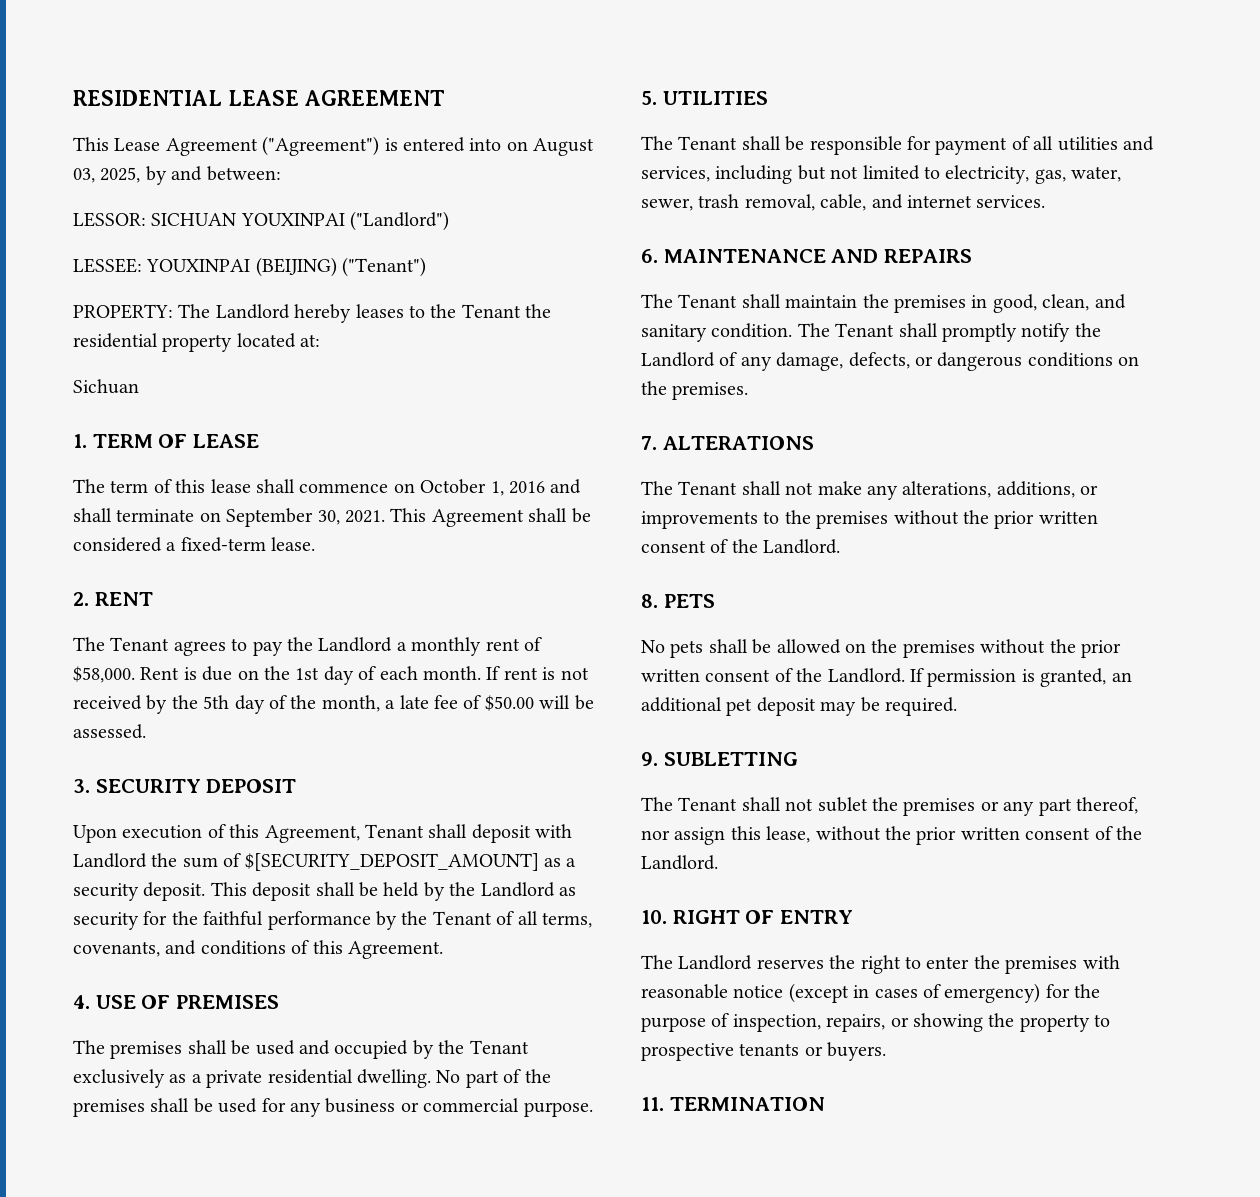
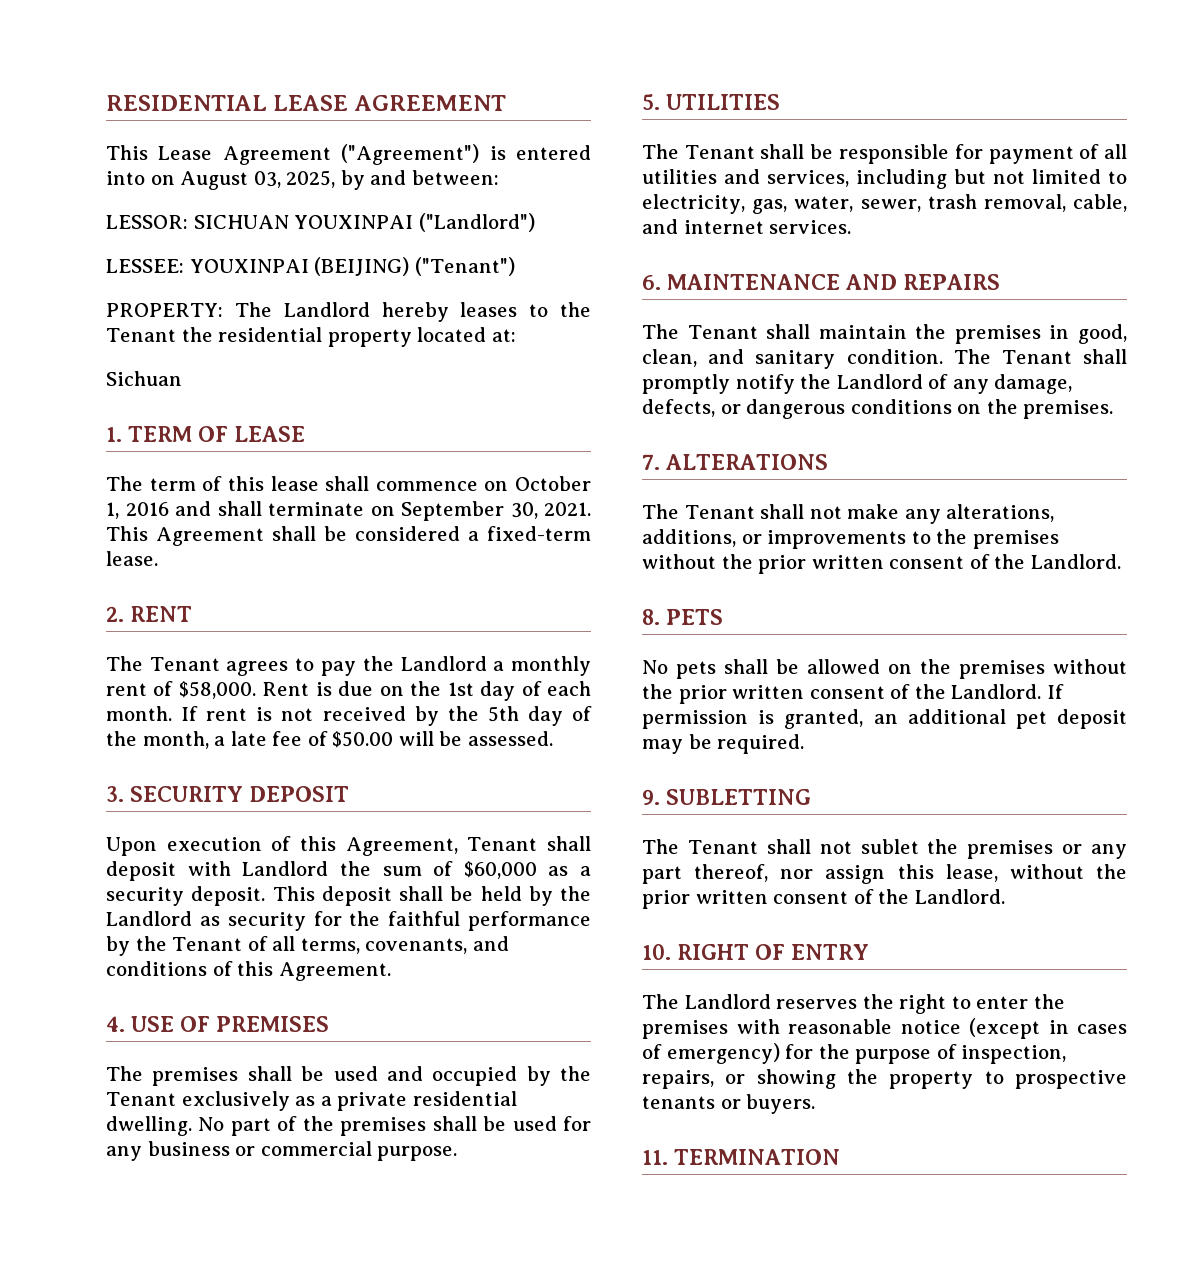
[244,853,539,871] $[SECURITY_DEPOSIT_AMOUNT] -> [463,861,537,879] $60,000

